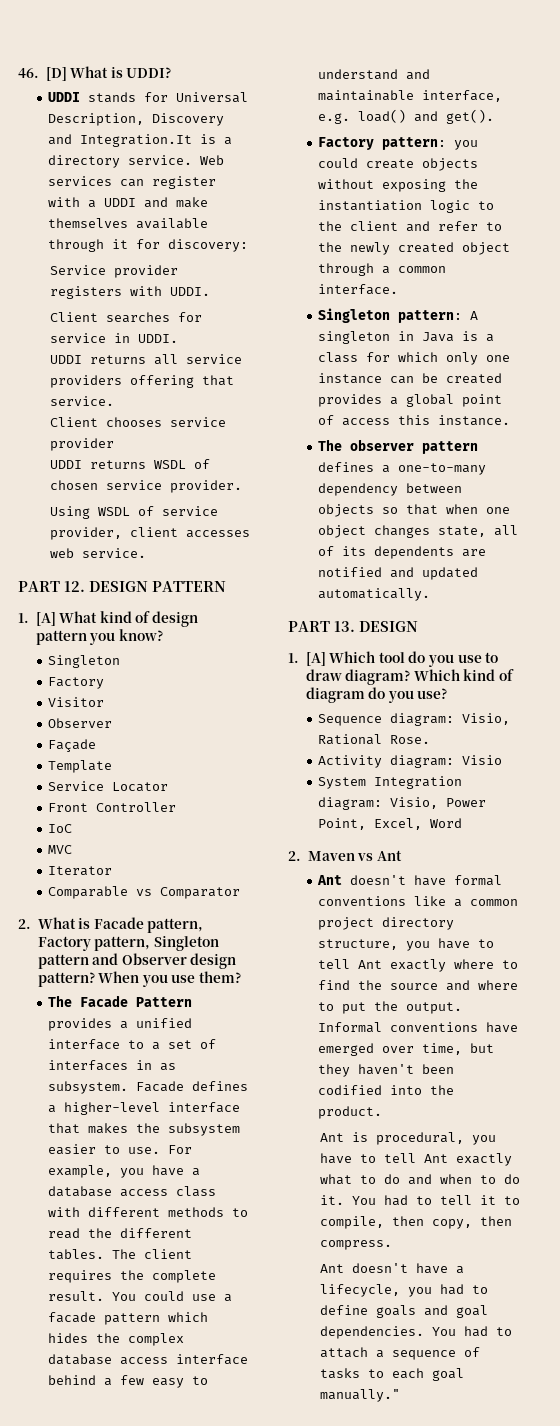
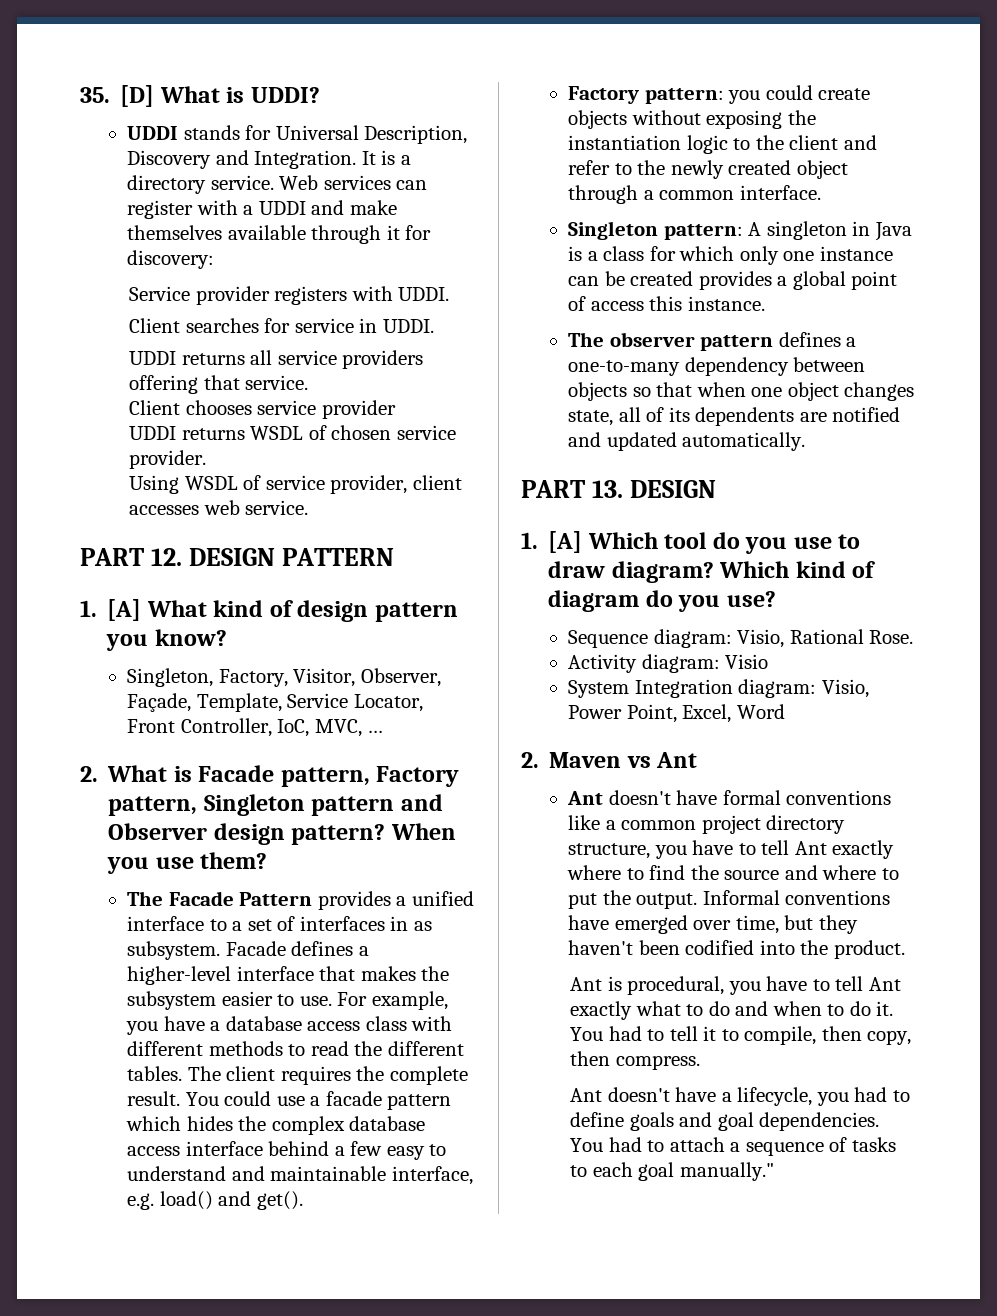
[18,68,39,78] 46. -> [80,87,110,103] 35.
[80,134,193,147] Integration.It -> [254,150,376,169] Integration. It
[48,655,121,668] [48,677,105,689] [48,697,105,707] [48,718,113,728] [48,739,97,752] [48,760,113,773] [48,781,169,792] [48,802,177,812] [48,824,73,833] [48,845,73,854] [48,866,113,876] [48,886,241,899] Singleton // Factory // Visitor // Observer // Façade // Template // Service Locator // Front Controller // IoC // MVC // Iterator // Comparable vs Comparator -> [127,668,441,687] [127,693,423,712] [127,718,384,737] Singleton, Factory, Visitor, Observer, Façade, Template, Service Locator, Front Controller, IoC, MVC, …

